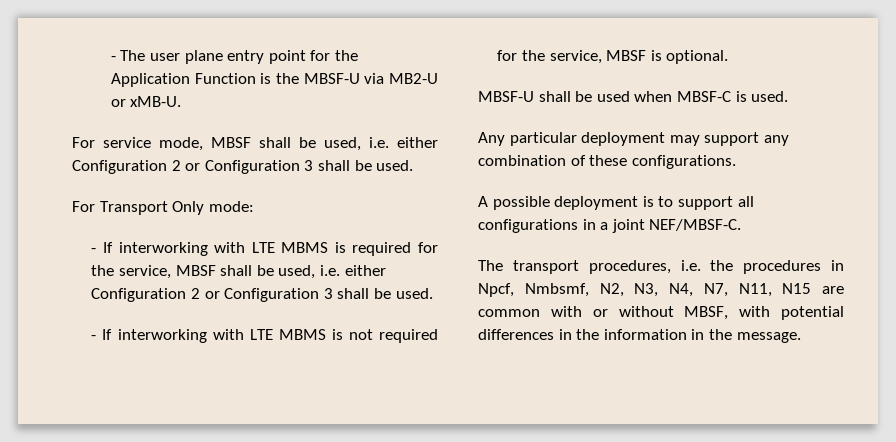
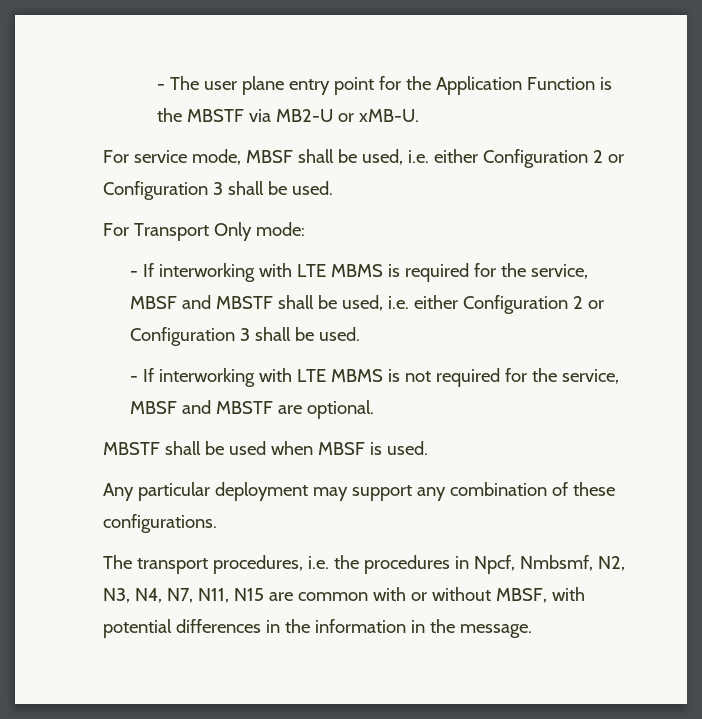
[303,73,360,84] MBSF-U -> [187,109,245,122] MBSTF
(216, 270) none -> [182,295,274,309] and MBSTF
[650,50,662,61] is -> [182,400,303,414] and MBSTF are
[478,91,534,102] MBSF-U -> [103,442,160,455] MBSTF
[676,91,731,102] MBSF-C -> [317,442,365,455] MBSF
[478,196,754,210] [478,219,742,233] // A possible deployment is to support all configurations in a joint NEF/MBSF-C. -> (217, 523) none

